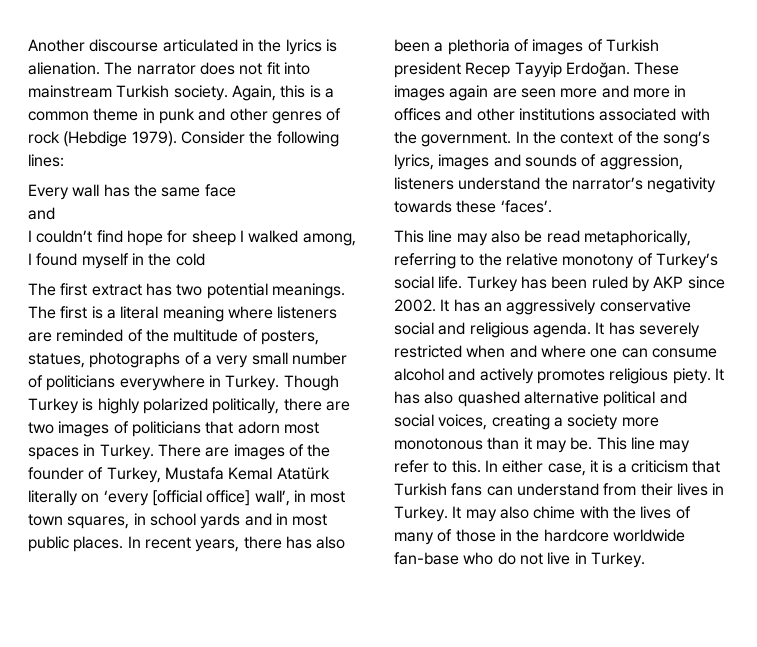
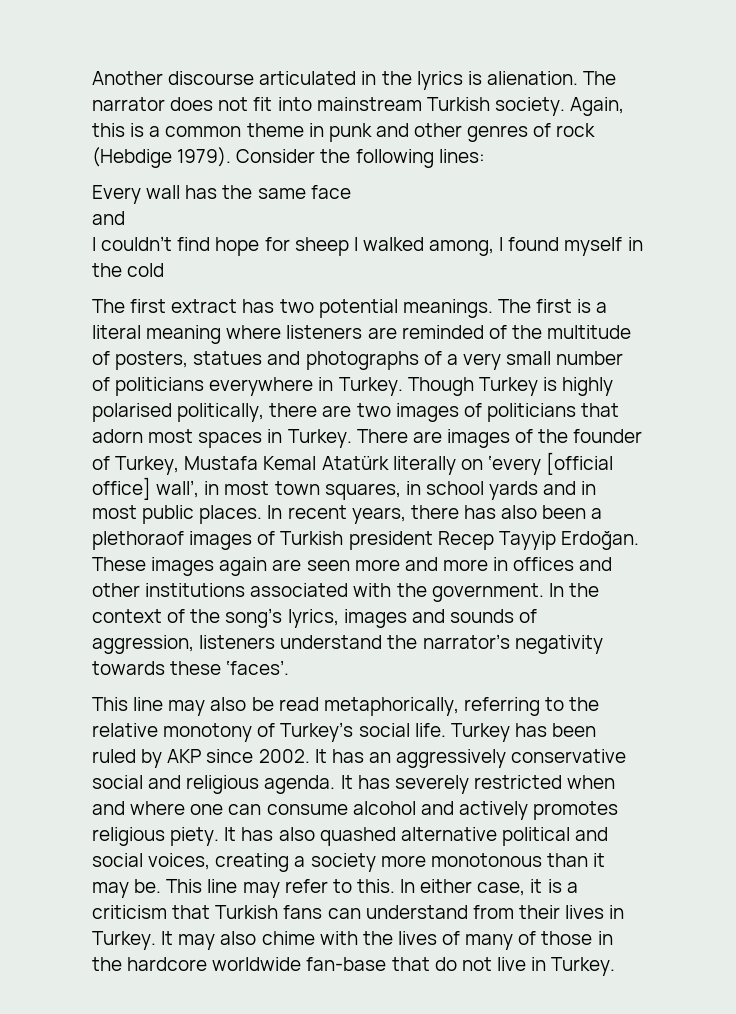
[28,353,85,368] statues, -> [193,351,301,365] statues and
[142,398,208,414] polarized -> [92,403,172,422] polarised
[447,39,529,55] plethoria of -> [92,531,184,550] plethoraof
[463,552,494,565] who -> [391,957,430,971] that

